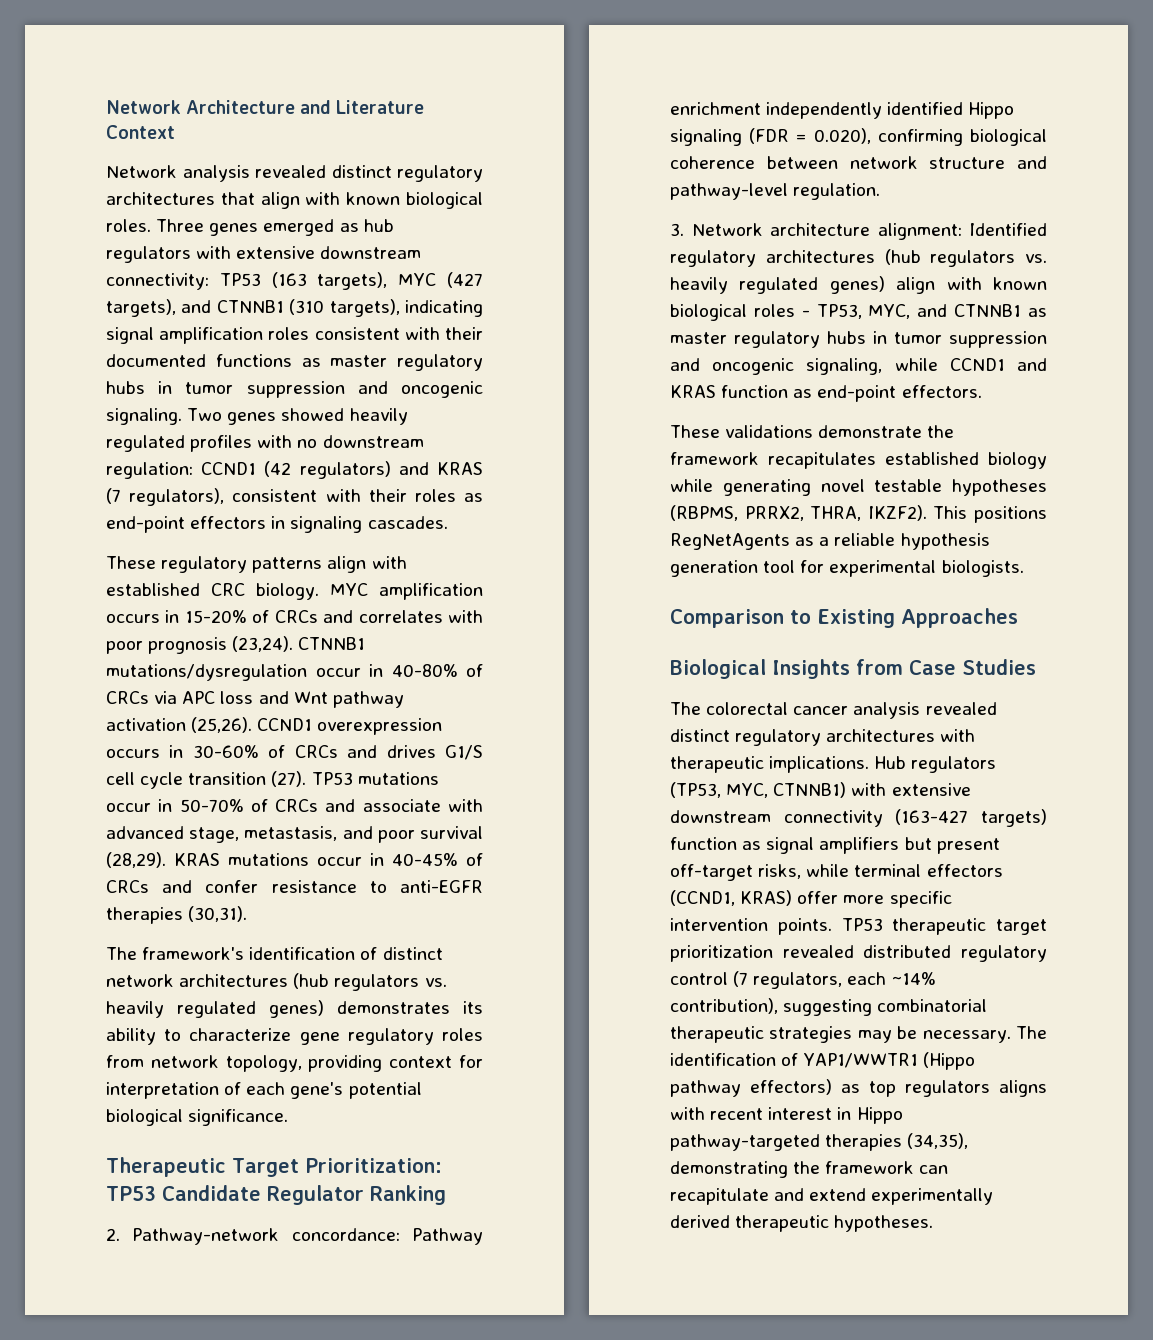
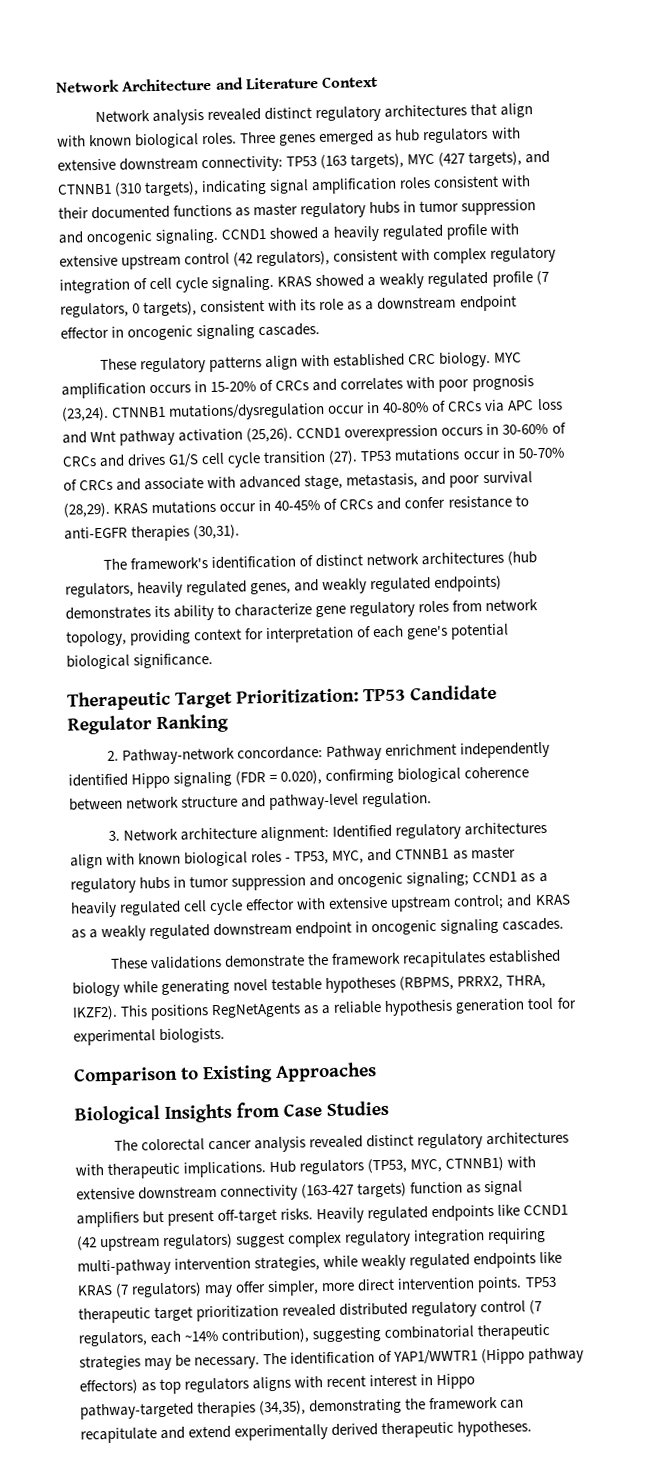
[187,408,408,425] [106,435,424,452] [106,461,483,479] [106,488,484,506] [106,516,286,533] Two genes showed heavily regulated profiles with no downstream regulation: CCND1 (42 regulators) and KRAS (7 regulators), consistent with their roles as end-point effectors in -> [221,223,520,242] [59,246,557,270] [59,270,549,294] [60,295,517,318] [60,325,194,341] CCND1 showed a heavily regulated profile with extensive upstream control (42 regulators), consistent with complex regulatory integration of cell cycle signaling. KRAS showed a weakly regulated profile (7 regulators, 0 targets), consistent with its role as a downstream endpoint effector in oncogenic
[334,974,447,991] [106,1000,324,1018] regulators vs. heavily regulated genes) -> [65,575,503,598] regulators, heavily regulated genes, and weakly regulated endpoints)
[884,249,1047,267] [670,276,885,294] (hub regulators vs. heavily regulated genes) -> (547, 828) none
[806,358,1047,375] [670,385,982,402] signaling, while CCND1 and KRAS function as end-point effectors. -> [406,871,548,887] [70,894,571,918] [71,917,565,942] signaling; CCND1 as a heavily regulated cell cycle effector with extensive upstream control; and KRAS as a weakly regulated downstream endpoint in oncogenic signaling cascades.
[758,864,1003,879] [670,890,952,908] risks, while terminal effectors (CCND1, KRAS) offer more specific -> [280,1204,569,1224] [77,1228,547,1252] [77,1251,563,1276] [77,1278,396,1298] risks. Heavily regulated endpoints like CCND1 (42 upstream regulators) suggest complex regulatory integration requiring multi-pathway intervention strategies, while weakly regulated endpoints like KRAS (7 regulators) may offer simpler, more direct

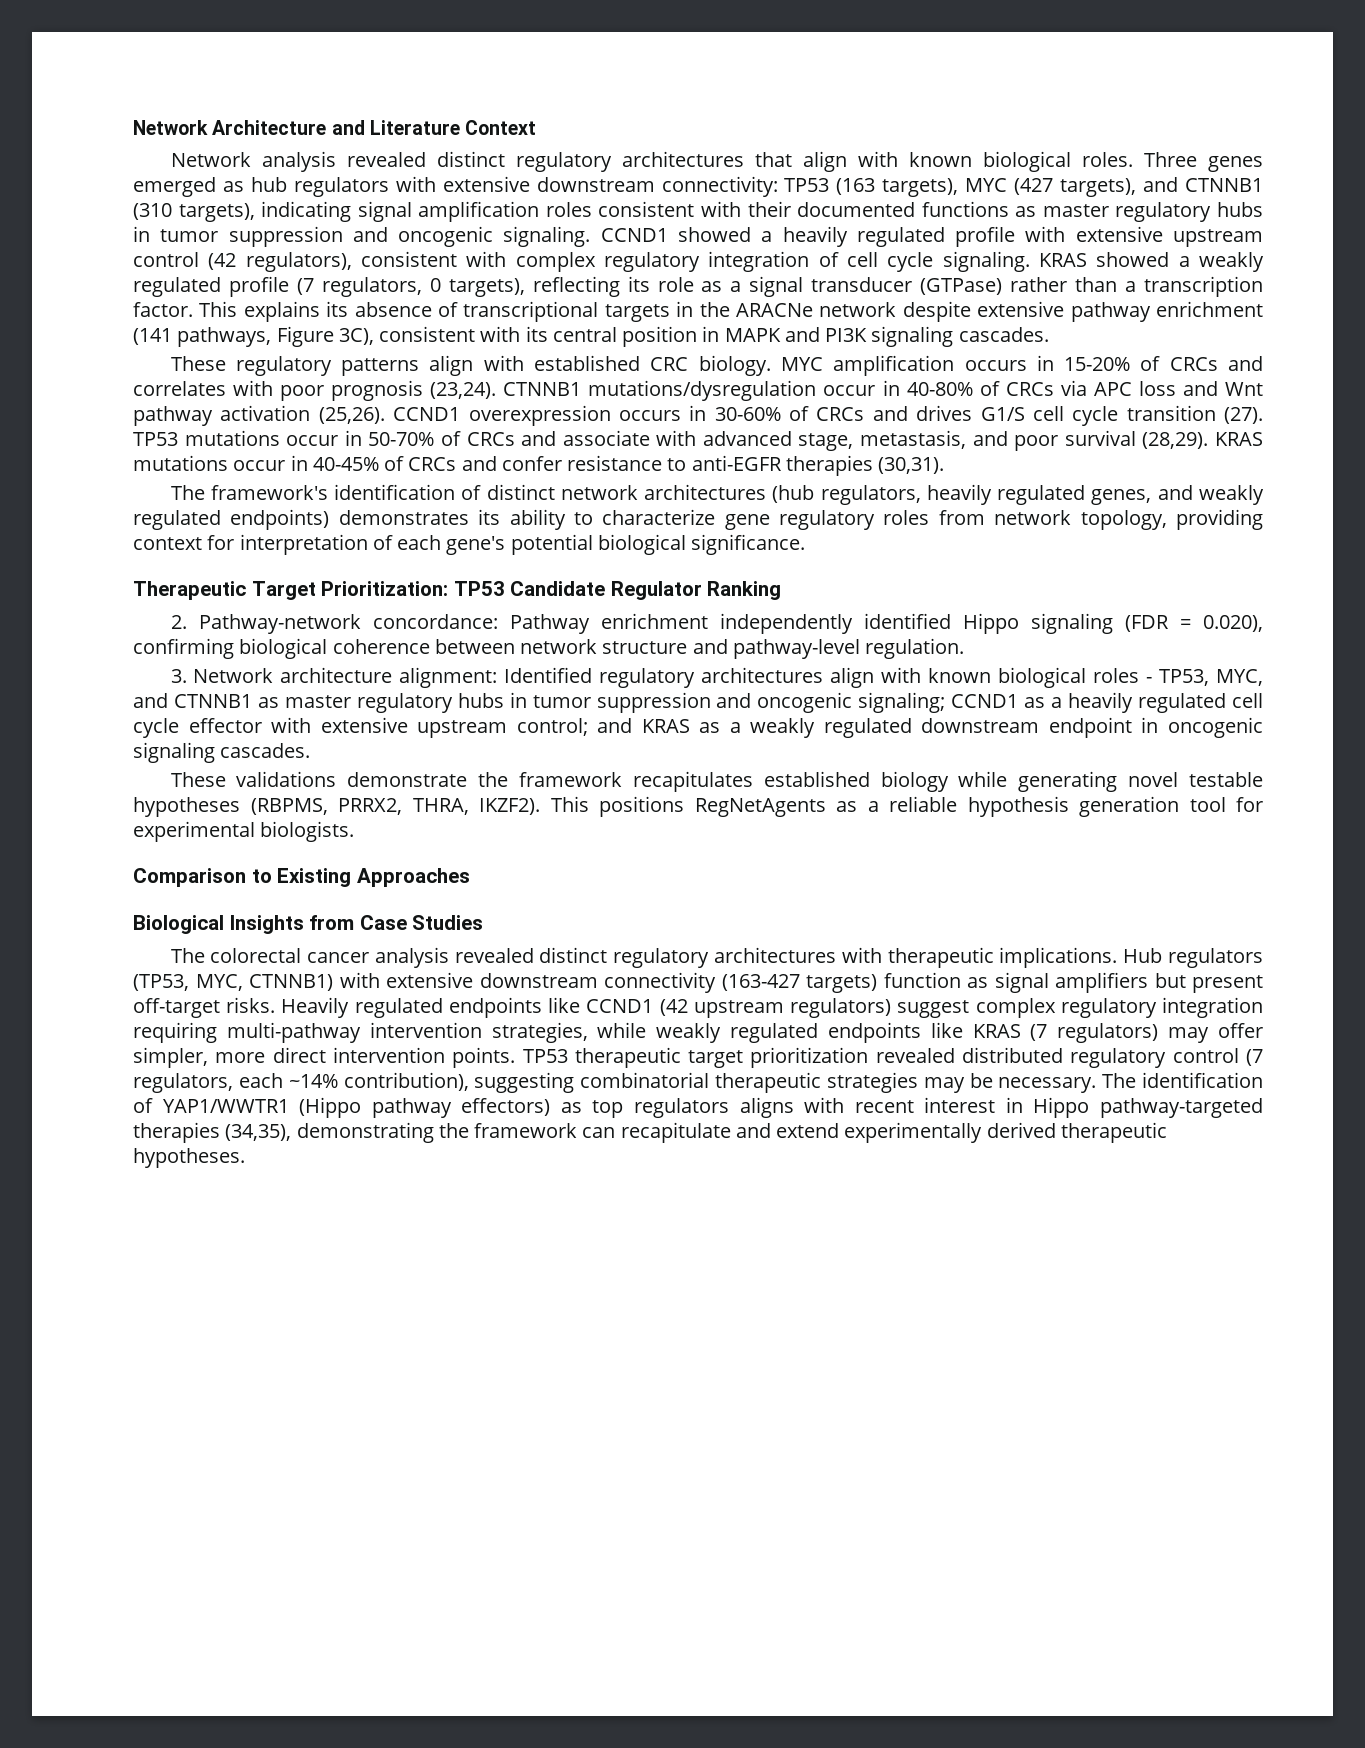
[200,299,298,313] consistent with -> [532,276,620,297] reflecting
[377,295,517,312] [60,325,194,341] downstream endpoint effector in oncogenic -> [749,276,1263,297] [133,301,1263,322] [133,326,868,347] signal transducer (GTPase) rather than a transcription factor. This explains its absence of transcriptional targets in the ARACNe network despite extensive pathway enrichment (141 pathways, Figure 3C), consistent with its central position in MAPK and PI3K

